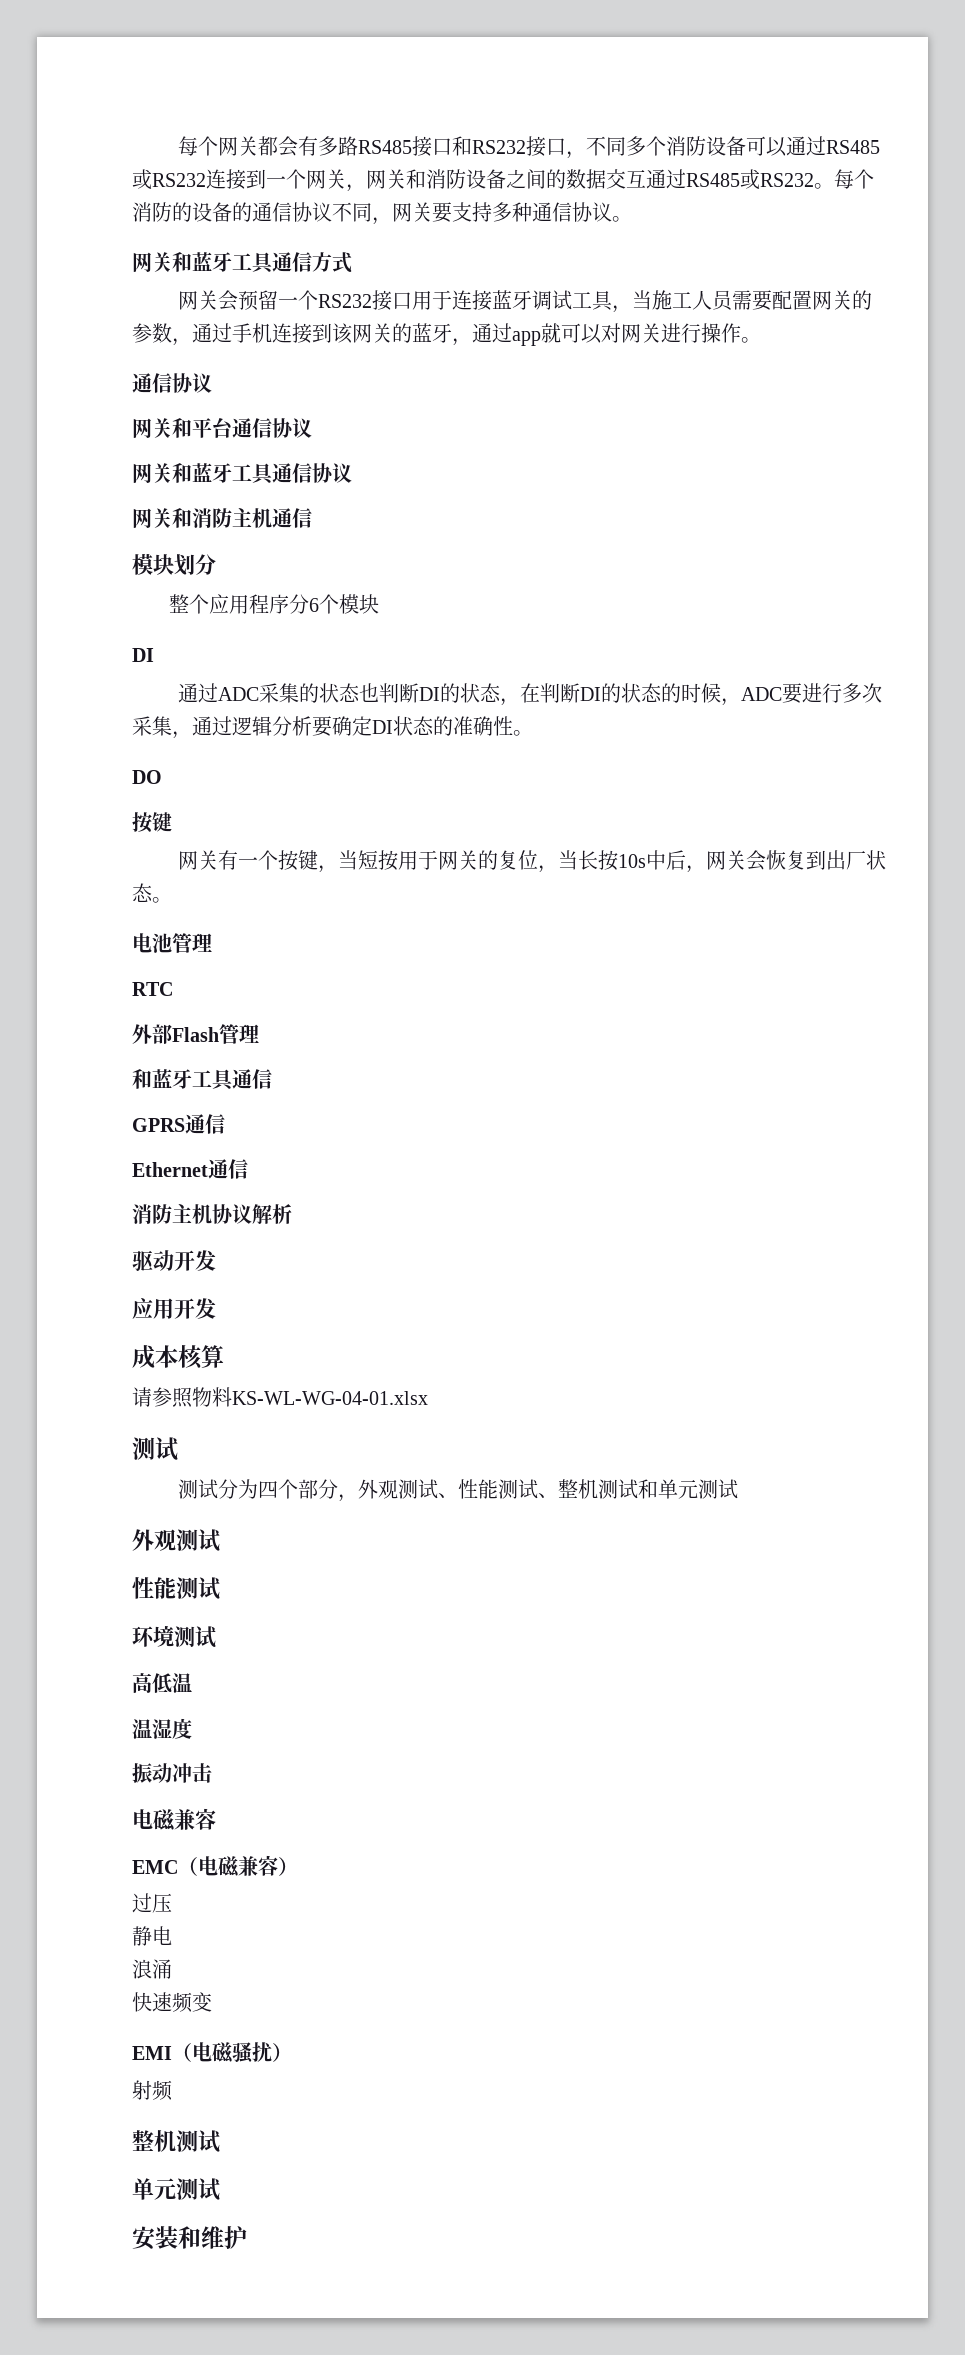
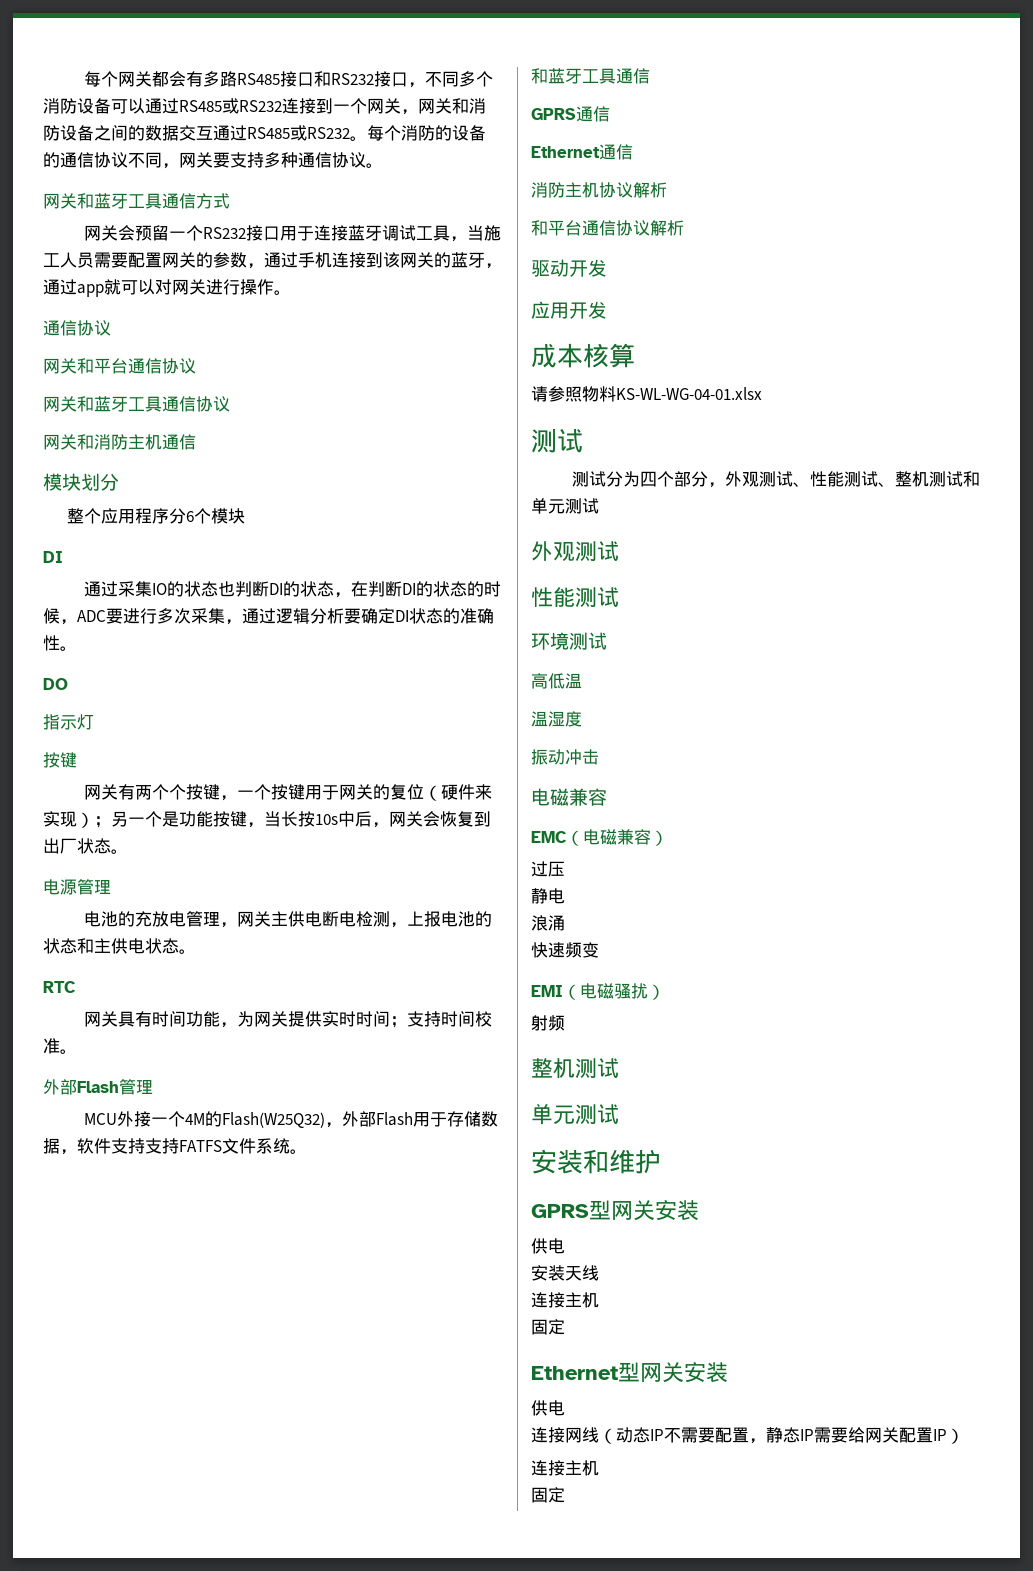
[218,683,300,703] ADC采集 -> [117,581,167,597] 采集IO
(162, 777) none -> [43,714,94,730] // 指示灯
[238,850,539,873] 一个按键，当短按用于网关的复位 -> [134,784,492,801] [43,811,247,828] 两个个按键，一个按键用于网关的复位（硬件来实现）；另一个是功能按键
[152,933,212,953] [132,982,173,996] [132,1024,259,1044] 池管理 // RTC // 外部Flash管理 -> [60,879,111,895] [83,911,492,928] [43,938,196,954] [43,981,76,993] [83,1011,492,1028] [43,1038,77,1054] [43,1079,153,1095] [83,1111,498,1128] [43,1138,307,1155] 源管理 // 电池的充放电管理，网关主供电断电检测，上报电池的状态和主供电状态。 // RTC // 网关具有时间功能，为网关提供实时时间；支持时间校准。 // 外部Flash管理 // MCU外接一个4M的Flash(W25Q32)，外部Flash用于存储数据，软件支持支持FATFS文件系统。
(292, 1214) none -> [531,220,684,236] // 和平台通信协议解析
(247, 2237) none -> [531,1200,699,1221] [531,1238,565,1254] [531,1265,599,1281] [531,1292,599,1308] [531,1319,565,1335] [531,1362,728,1383] [531,1400,565,1416] [531,1427,964,1444] [531,1460,599,1476] [531,1487,565,1503] // GPRS型网关安装 // 供电 // 安装天线 // 连接主机 // 固定 // Ethernet型网关安装 // 供电 // 连接网线（动态IP不需要配置，静态IP需要给网关配置IP） // 连接主机 // 固定

